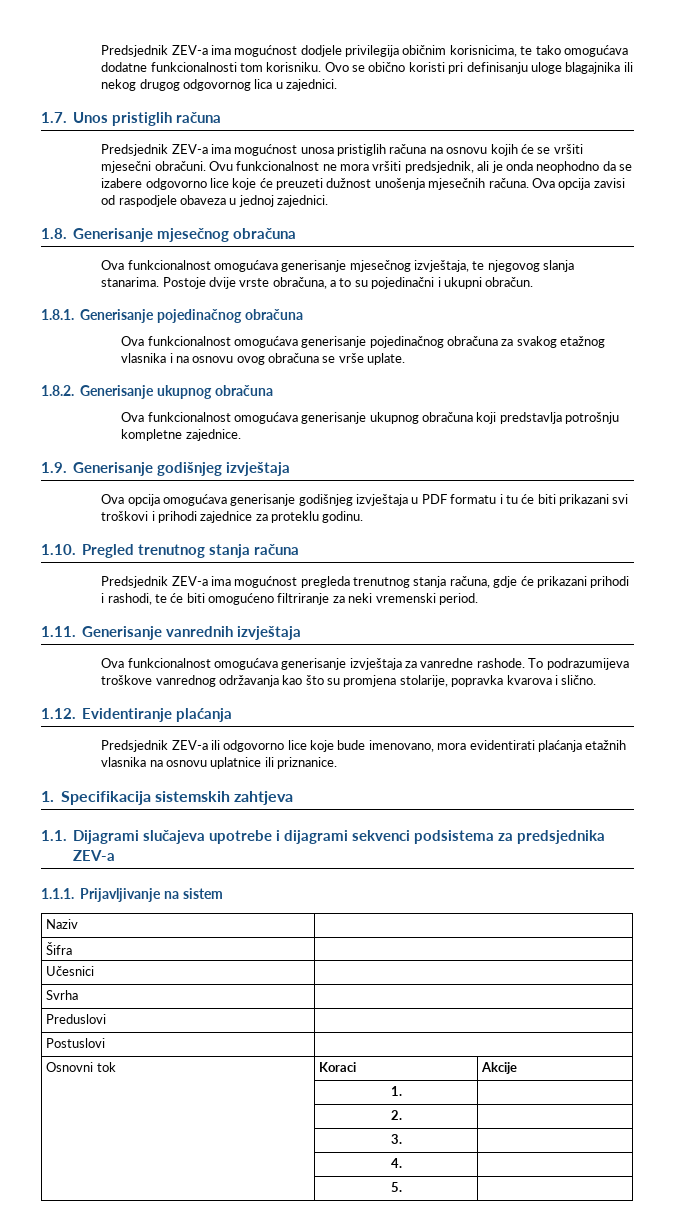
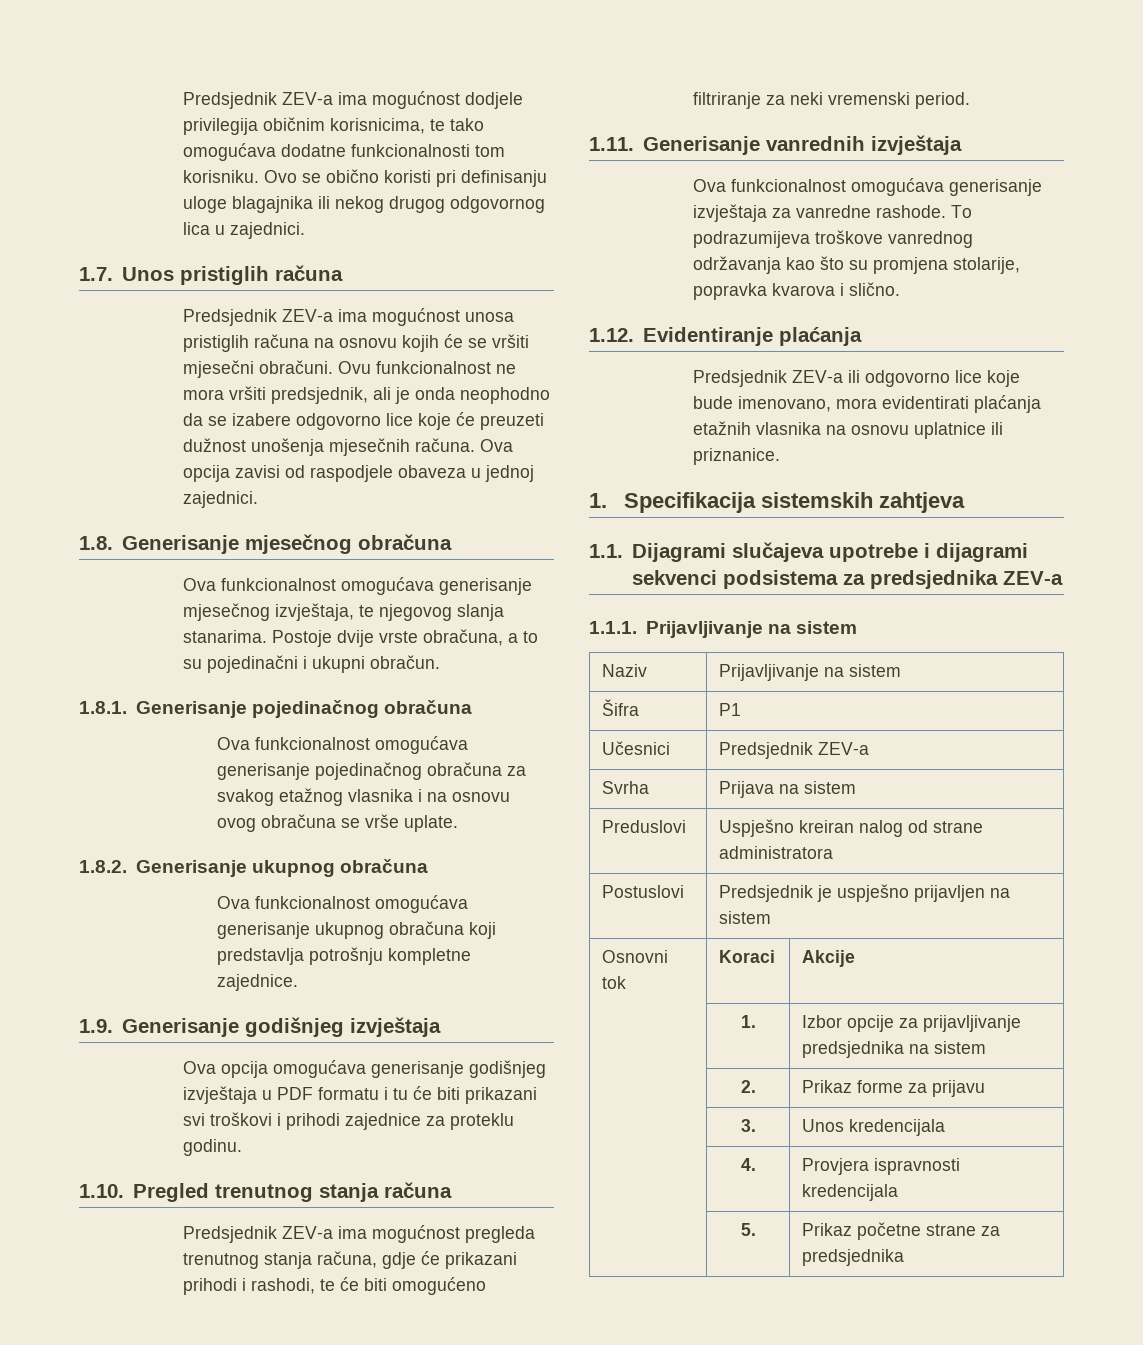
(79, 924) none -> [719,664,902,681] Prijavljivanje na sistem
(73, 948) none -> [719,703,742,716] P1
(95, 971) none -> [719,742,870,759] Predsjednik ZEV-a
[46,1014,107,1024] [46,1038,106,1048] // Preduslovi | // Postuslovi | -> [719,781,857,798] [602,820,687,833] [719,819,984,837] [719,846,834,859] [602,885,685,898] [719,884,1011,902] [719,911,772,924] Prijava na sistem // Preduslovi | Uspješno kreiran nalog od strane administratora // Postuslovi | Predsjednik je uspješno prijavljen na sistem
[390,1110,402,1120] // | 2. | -> [802,1015,1022,1032] [802,1041,987,1058] [740,1080,756,1093] [802,1080,986,1097] Izbor opcije za prijavljivanje predsjednika na sistem // | 2. | Prikaz forme za prijavu
(402, 1139) none -> [802,1119,946,1136] Unos kredencijala
[390,1182,402,1192] // | 5. | -> [802,1158,961,1175] [802,1184,899,1201] [740,1223,756,1236] [802,1222,1001,1240] [802,1249,905,1266] Provjera ispravnosti kredencijala // | 5. | Prikaz početne strane za predsjednika

